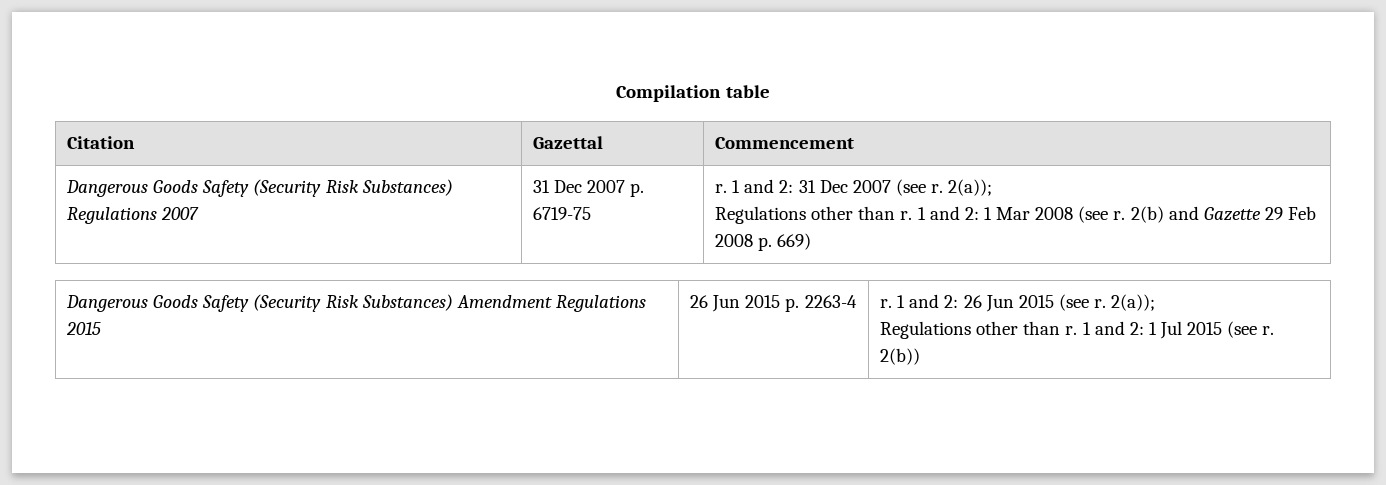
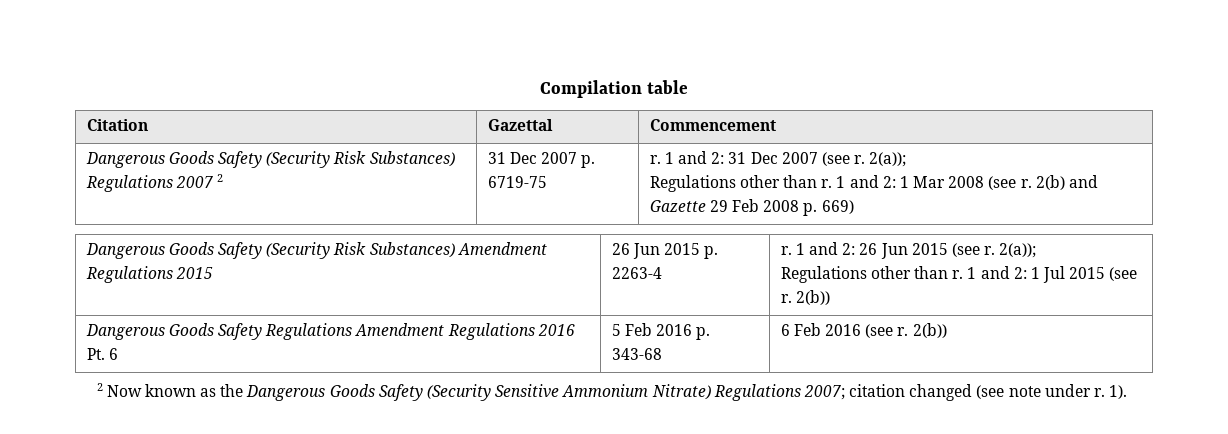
(200, 213) none -> [216,174,223,182] 2
(920, 356) none -> [85,323,575,340] [86,348,118,360] [611,323,711,340] [611,348,662,360] [780,323,947,338] [96,383,1128,401] // Dangerous Goods Safety Regulations Amendment Regulations 2016 Pt. 6 | 5 Feb 2016 p. 343-68 | 6 Feb 2016 (see r. 2(b)) // 2 Now known as the Dangerous Goods Safety (Security Sensitive Ammonium Nitrate) Regulations 2007; citation changed (see note under r. 1).

